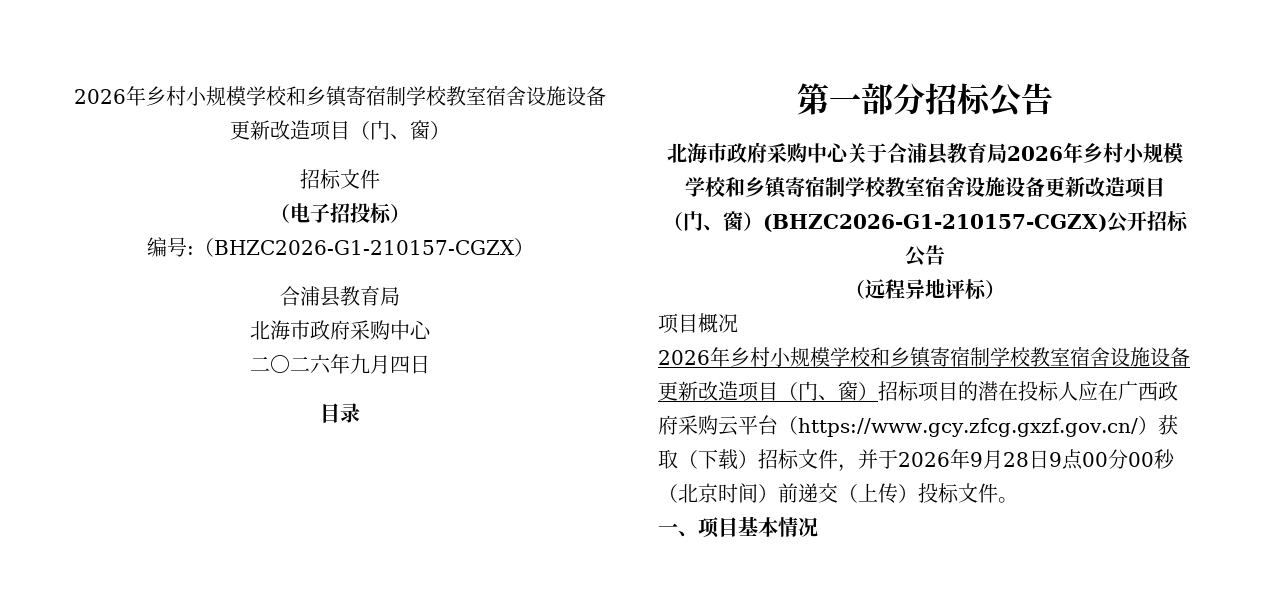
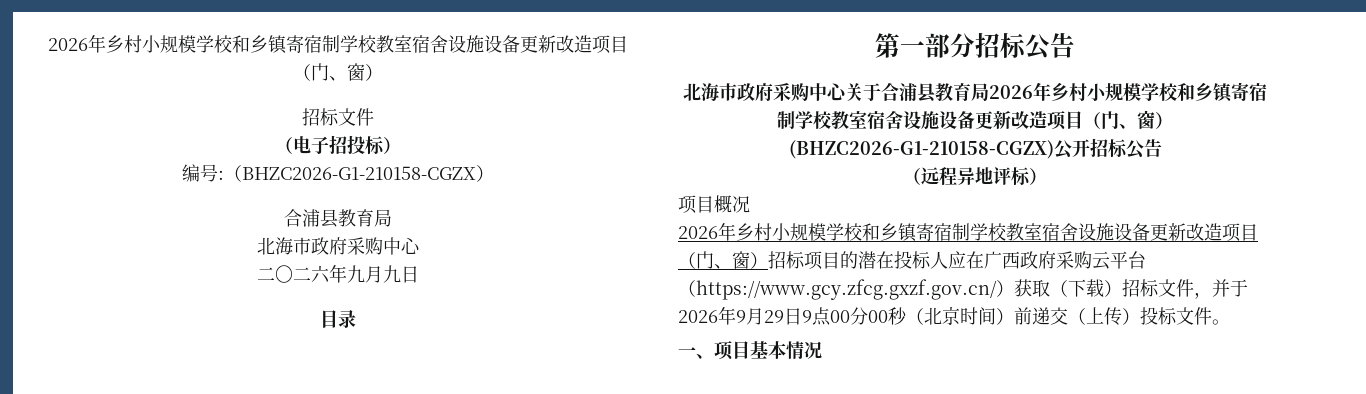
[213,240,515,255] BHZC2026-G1-210157-CGZX -> [242,166,476,180] BHZC2026-G1-210158-CGZX
[390,356,410,373] 四 -> [383,265,401,283] 九
[763,214,1107,232] (BHZC2026-G1-210157-CGZX) -> [788,140,1054,159] (BHZC2026-G1-210158-CGZX)
[1003,452,1029,467] 28 -> [764,310,784,323] 29

